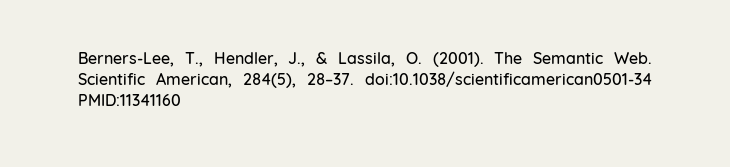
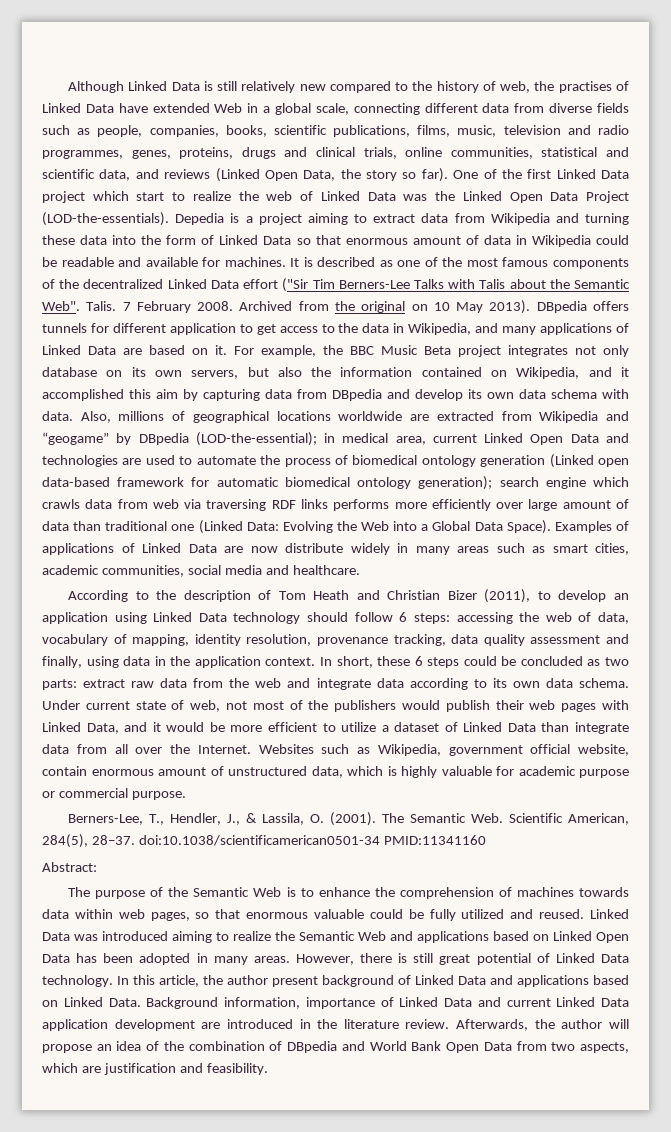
(78, 59) none -> [68,81,629,93] [42,103,630,115] [42,125,629,137] [42,147,630,159] [42,168,629,182] [42,191,629,203] [42,212,629,226] [42,235,629,247] [42,257,629,269] [42,278,631,292] [42,300,629,314] [42,323,629,335] [42,345,629,357] [42,367,629,379] [42,389,629,401] [42,411,630,423] [42,432,629,446] [42,454,630,468] [42,476,629,490] [42,499,629,511] [42,520,629,534] [42,543,629,555] [42,565,360,577] [68,589,629,603] [42,612,630,624] [42,634,630,646] [42,656,629,668] [42,678,629,690] [42,700,629,712] [42,722,629,734] [42,744,629,756] [42,766,629,778] [42,788,186,800] Although Linked Data is still relatively new compared to the history of web, the practises of Linked Data have extended Web in a global scale, connecting different data from diverse fields such as people, companies, books, scientific publications, films, music, television and radio programmes, genes, proteins, drugs and clinical trials, online communities, statistical and scientific data, and reviews (Linked Open Data, the story so far). One of the first Linked Data project which start to realize the web of Linked Data was the Linked Open Data Project (LOD-the-essentials). Depedia is a project aiming to extract data from Wikipedia and turning these data into the form of Linked Data so that enormous amount of data in Wikipedia could be readable and available for machines. It is described as one of the most famous components of the decentralized Linked Data effort ("Sir Tim Berners-Lee Talks with Talis about the Semantic Web". Talis. 7 February 2008. Archived from the original on 10 May 2013). DBpedia offers tunnels for different application to get access to the data in Wikipedia, and many applications of Linked Data are based on it. For example, the BBC Music Beta project integrates not only database on its own servers, but also the information contained on Wikipedia, and it accomplished this aim by capturing data from DBpedia and develop its own data schema with data. Also, millions of geographical locations worldwide are extracted from Wikipedia and “geogame” by DBpedia (LOD-the-essential); in medical area, current Linked Open Data and technologies are used to automate the process of biomedical ontology generation (Linked open data-based framework for automatic biomedical ontology generation); search engine which crawls data from web via traversing RDF links performs more efficiently over large amount of data than traditional one (Linked Data: Evolving the Web into a Global Data Space). Examples of applications of Linked Data are now distribute widely in many areas such as smart cities, academic communities, social media and healthcare. // According to the description of Tom Heath and Christian Bizer (2011), to develop an application using Linked Data technology should follow 6 steps: accessing the web of data, vocabulary of mapping, identity resolution, provenance tracking, data quality assessment and finally, using data in the application context. In short, these 6 steps could be concluded as two parts: extract raw data from the web and integrate data according to its own data schema. Under current state of web, not most of the publishers would publish their web pages with Linked Data, and it would be more efficient to utilize a dataset of Linked Data than integrate data from all over the Internet. Websites such as Wikipedia, government official website, contain enormous amount of unstructured data, which is highly valuable for academic purpose or commercial purpose. //
(181, 100) none -> [42,862,97,872] [68,887,629,899] [42,909,630,921] [42,931,629,943] [42,953,629,965] [42,975,629,987] [42,997,629,1009] [42,1019,629,1031] [42,1041,630,1053] [42,1063,268,1075] // Abstract: // The purpose of the Semantic Web is to enhance the comprehension of machines towards data within web pages, so that enormous valuable could be fully utilized and reused. Linked Data was introduced aiming to realize the Semantic Web and applications based on Linked Open Data has been adopted in many areas. However, there is still great potential of Linked Data technology. In this article, the author present background of Linked Data and applications based on Linked Data. Background information, importance of Linked Data and current Linked Data application development are introduced in the literature review. Afterwards, the author will propose an idea of the combination of DBpedia and World Bank Open Data from two aspects, which are justification and feasibility.

